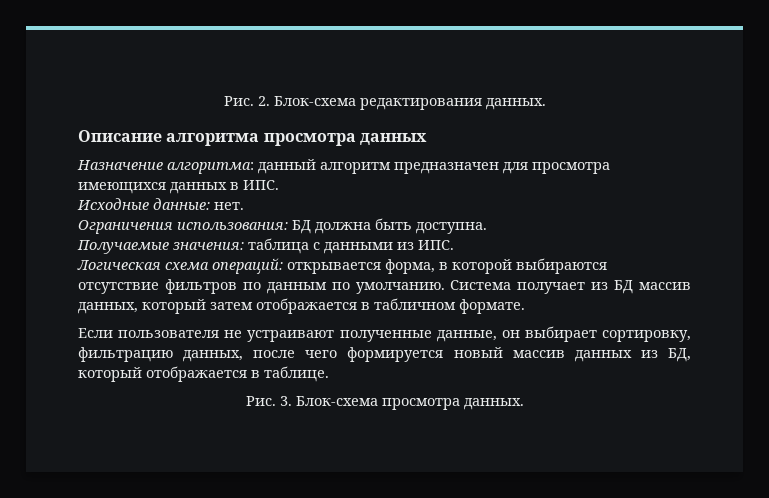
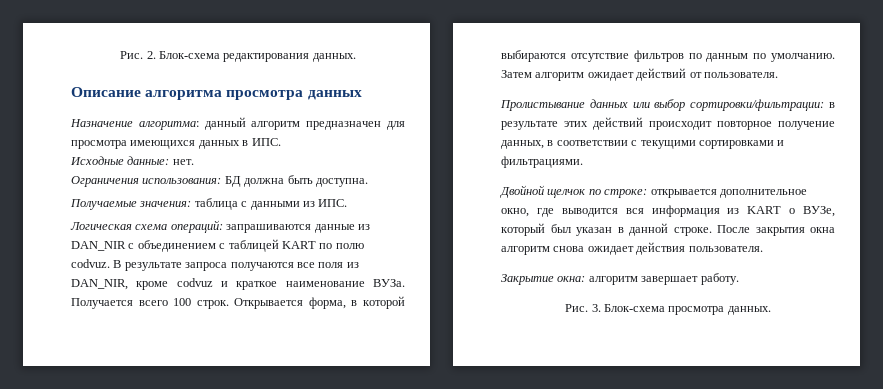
[287,262,381,274] открывается -> [226,224,370,233] [71,239,364,252] [71,259,359,271] [71,278,405,290] [71,298,304,309] запрашиваются данные из DAN_NIR с объединением с таблицей KART по полю codvuz. В результате запроса получаются все поля из DAN_NIR, кроме codvuz и краткое наименование ВУЗа. Получается всего 100 строк. Открывается
[450,280,691,294] [78,298,525,314] [78,326,691,342] [78,347,691,362] [78,366,329,382] Система получает из БД массив данных, который затем отображается в табличном формате. // Если пользователя не устраивают полученные данные, он выбирает сортировку, фильтрацию данных, после чего формируется новый массив данных из БД, который отображается в таблице. -> [501,68,778,81] [500,99,835,111] [501,117,835,130] [501,140,785,149] [501,156,583,168] [500,185,807,198] [501,205,835,217] [501,223,835,236] [501,242,763,255] [501,273,739,285] Затем алгоритм ожидает действий от пользователя. // Пролистывание данных или выбор сортировки/фильтрации: в результате этих действий происходит повторное получение данных, в соответствии с текущими сортировками и фильтрациями. // Двойной щелчок по строке: открывается дополнительное окно, где выводится вся информация из KART о ВУЗе, который был указан в данной строке. После закрытия окна алгоритм снова ожидает действия пользователя. // Закрытие окна: алгоритм завершает работу.

